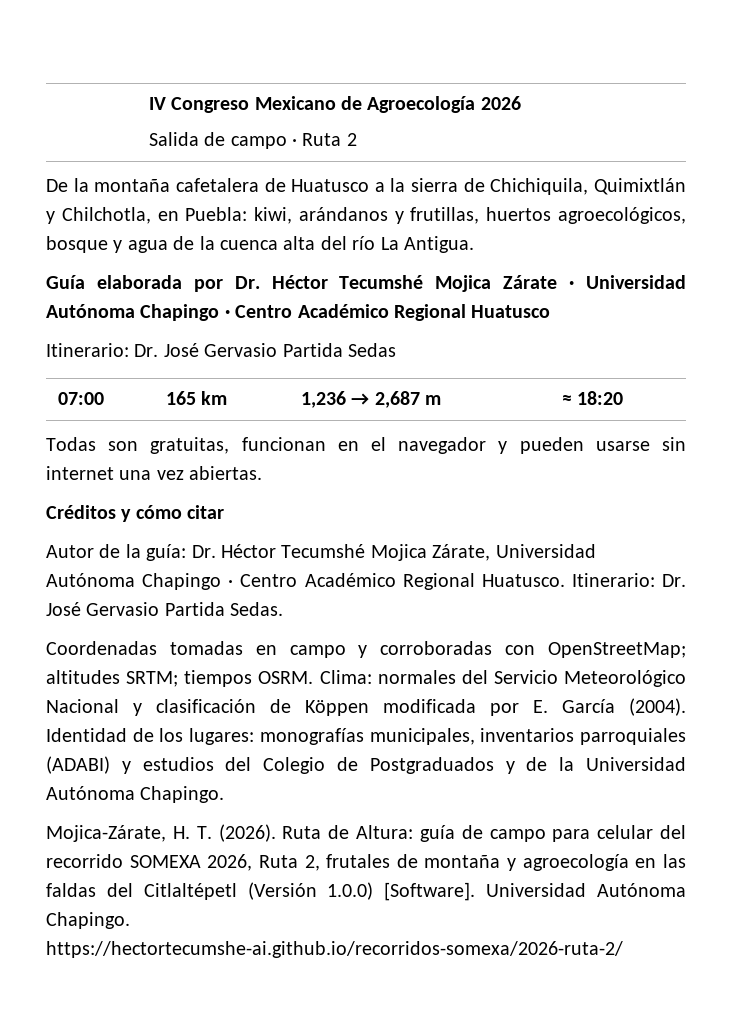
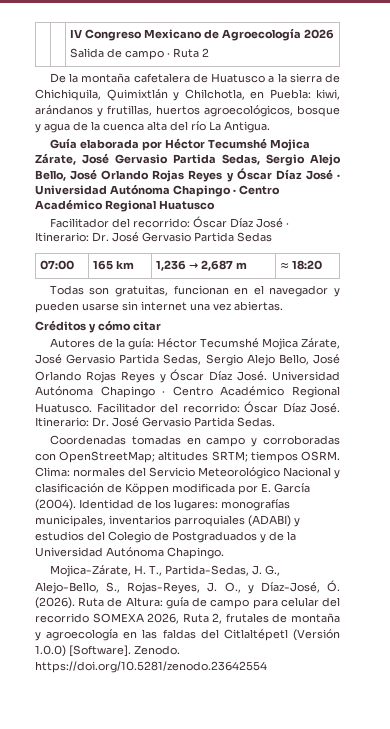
[234,275,558,292] Dr. Héctor Tecumshé Mojica Zárate -> [164,138,310,151] [35,153,341,166] [35,168,333,182] Héctor Tecumshé Mojica Zárate, José Gervasio Partida Sedas, Sergio Alejo Bello, José Orlando Rojas Reyes y Óscar Díaz José
(551, 311) none -> [49,216,289,228] Facilitador del recorrido: Óscar Díaz José ·
[46,545,94,558] Autor -> [49,338,95,348] Autores
[191,544,491,561] Dr. Héctor Tecumshé Mojica Zárate, -> [156,338,340,350] [35,354,340,366] [35,369,268,383] Héctor Tecumshé Mojica Zárate, José Gervasio Partida Sedas, Sergio Alejo Bello, José Orlando Rojas Reyes y Óscar Díaz José.
(565, 580) none -> [96,401,340,413] Facilitador del recorrido: Óscar Díaz José.
[196,826,212,839] T. -> [148,565,280,576] [35,580,340,594] T., Partida-Sedas, J. G., Alejo-Bello, S., Rojas-Reyes, J. O., y Díaz-José, Ó.
[486,883,686,897] [46,912,130,929] [46,941,623,958] Universidad Autónoma Chapingo. https://hectortecumshe-ai.github.io/recorridos-somexa/2026-ruta-2/ -> [134,645,180,655] [35,661,267,673] Zenodo. https://doi.org/10.5281/zenodo.23642554

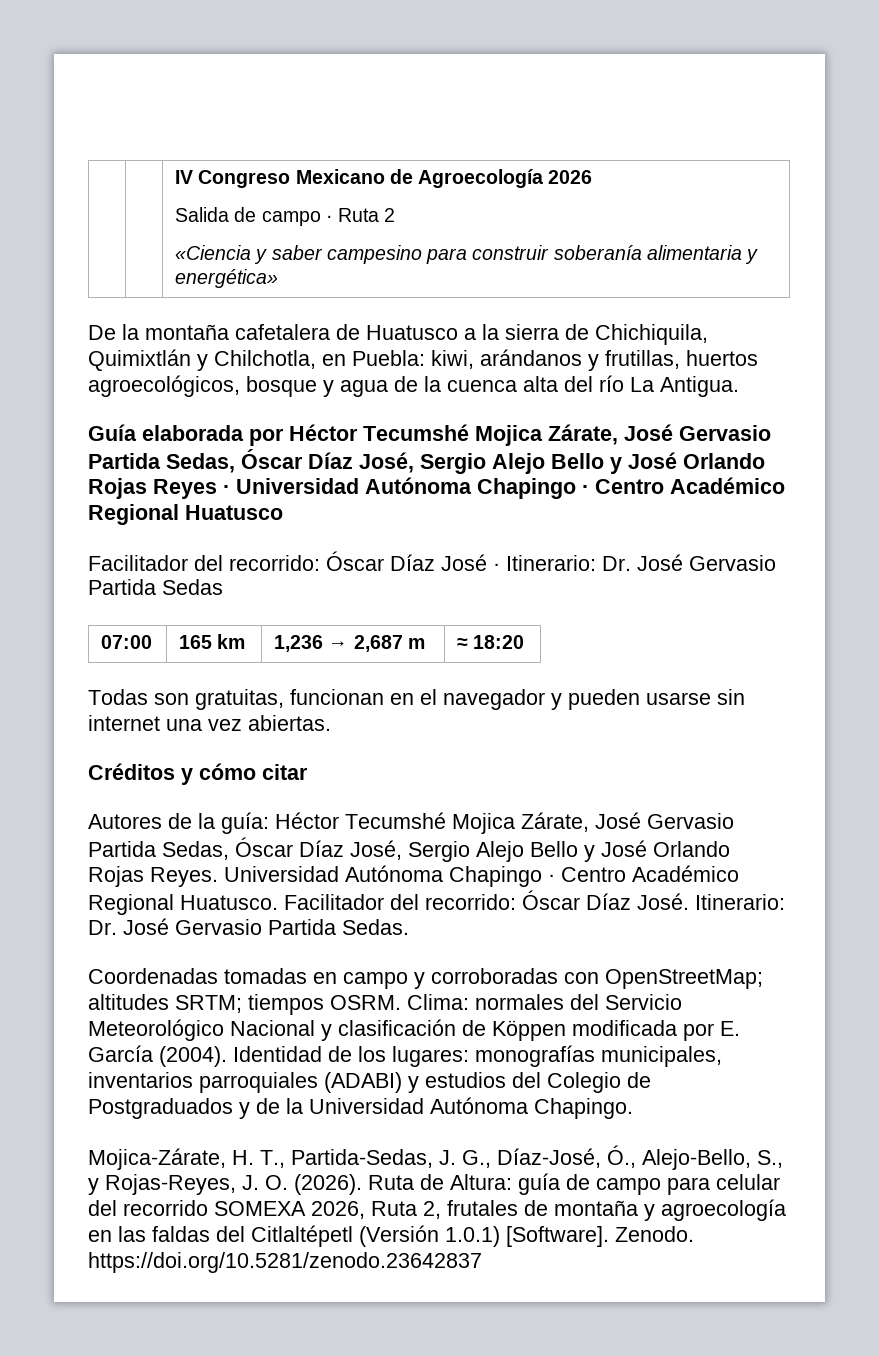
(209, 52) none -> [175,245,759,264] [175,269,279,288] // «Ciencia y saber campesino para construir soberanía alimentaria y energética»
[266,154,341,166] [35,168,333,182] Sergio Alejo Bello, José Orlando Rojas Reyes y Óscar Díaz José -> [241,449,765,474] [88,478,217,499] Óscar Díaz José, Sergio Alejo Bello y José Orlando Rojas Reyes
[205,354,340,366] [35,369,268,383] Sergio Alejo Bello, José Orlando Rojas Reyes y Óscar Díaz José. -> [235,837,730,862] [88,866,218,887] Óscar Díaz José, Sergio Alejo Bello y José Orlando Rojas Reyes.
(280, 570) none -> [497,1145,636,1168] Díaz-José, Ó.,
(121, 587) none -> [88,1178,99,1195] y
[224,580,340,594] O., y Díaz-José, Ó. -> [265,1175,288,1190] O.
[35,645,66,657] 1.0.0) -> [445,1226,500,1247] 1.0.1)
[35,661,267,673] https://doi.org/10.5281/zenodo.23642554 -> [88,1252,482,1273] https://doi.org/10.5281/zenodo.23642837

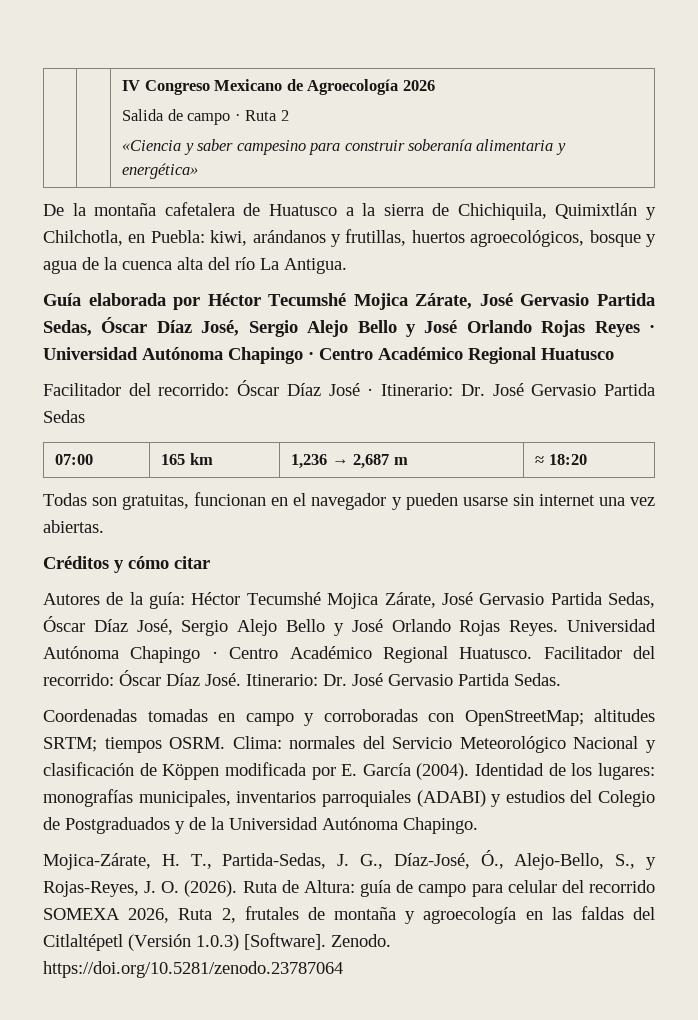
[445,1226,500,1247] 1.0.1) -> [196,934,239,951] 1.0.3)
[88,1252,482,1273] https://doi.org/10.5281/zenodo.23642837 -> [43,961,343,978] https://doi.org/10.5281/zenodo.23787064

